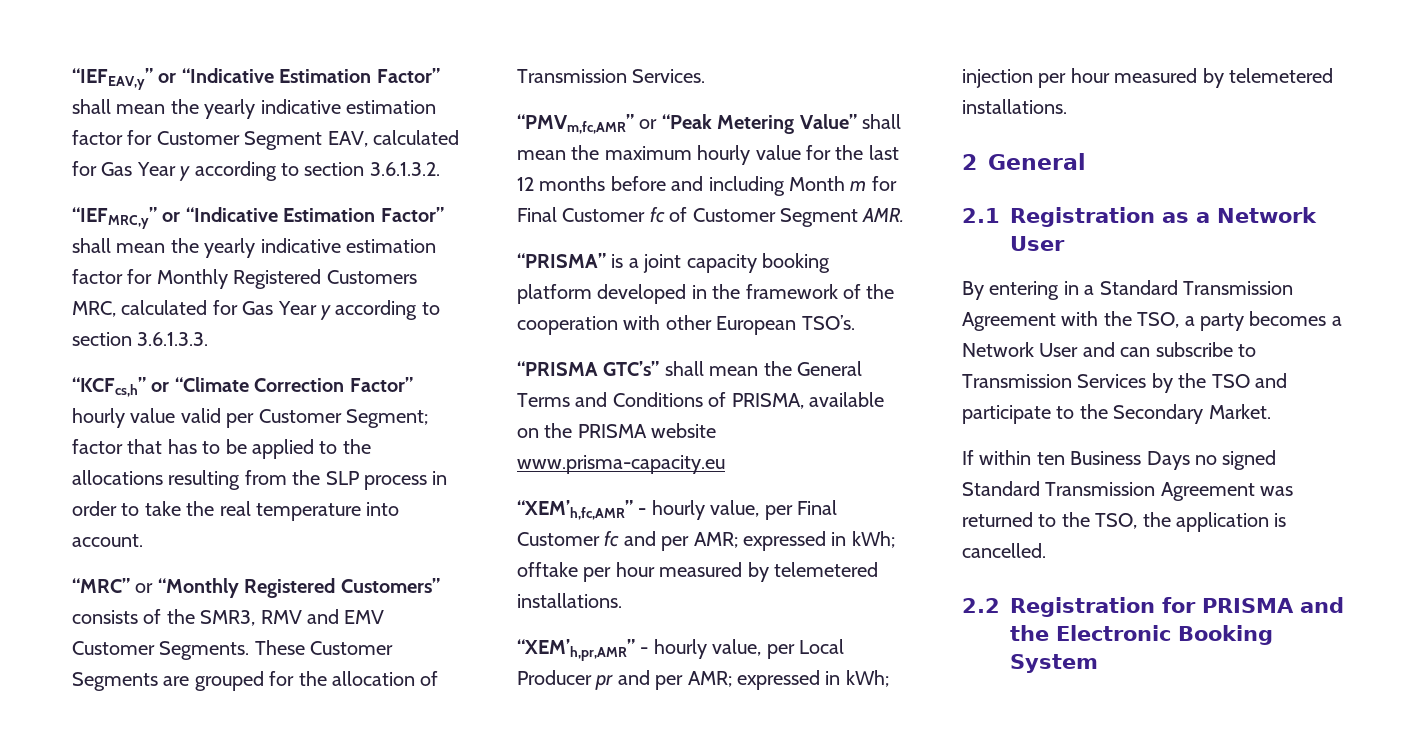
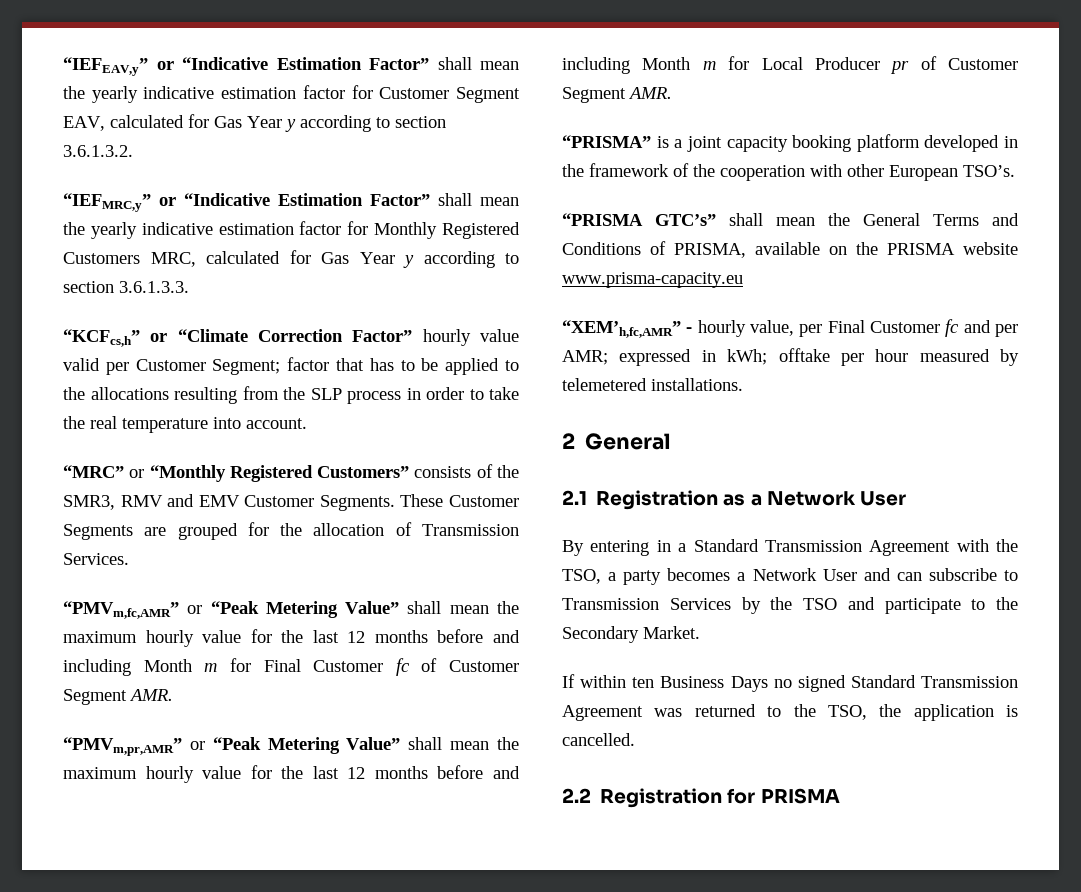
(905, 215) none -> [63,737,519,756] [63,765,520,783] [562,56,1018,74] [562,87,672,103] // “PMVm,pr,AMR” or “Peak Metering Value” shall mean the maximum hourly value for the last 12 months before and including Month m for Local Producer pr of Customer Segment AMR.
[517,639,844,661] [517,670,889,690] [962,68,1333,88] [962,99,1067,114] // “XEM’h,pr,AMR” - hourly value, per Local Producer pr and per AMR; expressed in kWh; injection per hour measured by telemetered installations. -> (743, 384) none
[1300,597,1344,613] [1010,625,1273,645] [1010,654,1098,673] and the Electronic Booking System -> (840, 796) none

